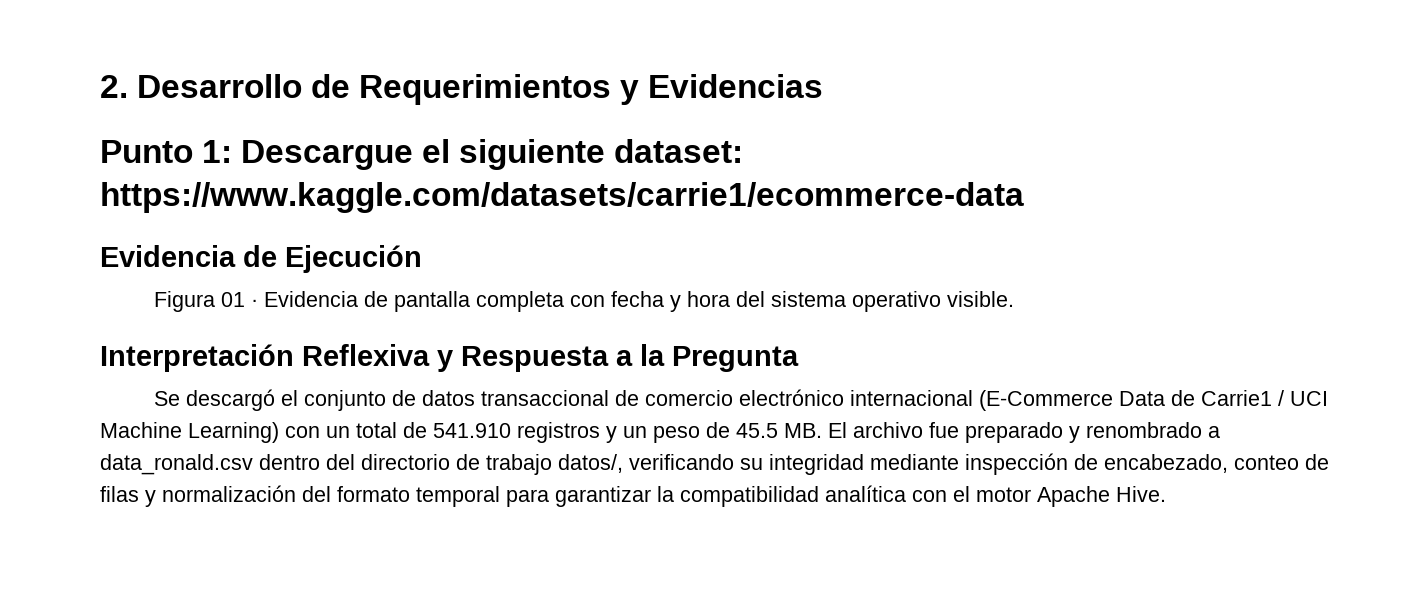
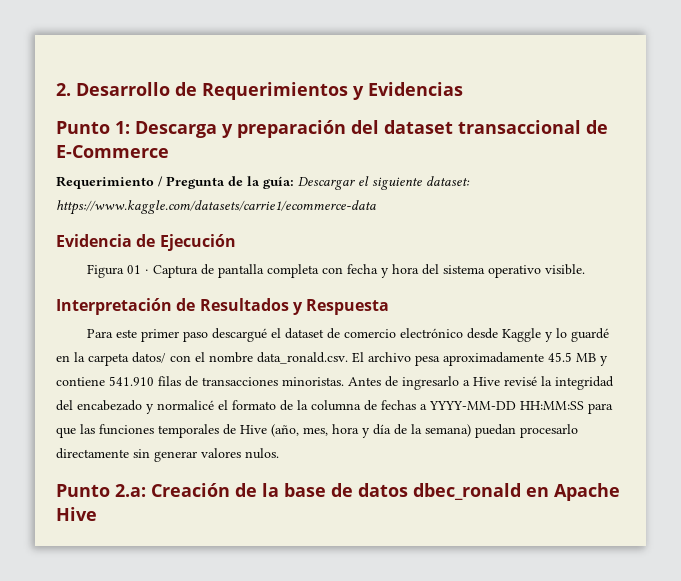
[241,140,414,170] Descargue -> [135,120,608,138] [56,145,169,158] [56,176,355,190] Descarga y preparación del dataset transaccional de E-Commerce // Requerimiento / Pregunta de la guía: Descargar
[263,291,358,307] Evidencia -> [153,265,199,278] Captura
[302,344,430,366] Reflexiva -> [176,298,289,311] de Resultados
[616,344,799,372] [153,389,1328,411] [100,422,1220,443] [100,453,1329,475] [100,485,1166,507] a la Pregunta // Se descargó el conjunto de datos transaccional de comercio electrónico internacional (E-Commerce Data de Carrie1 / UCI Machine Learning) con un total de 541.910 registros y un peso de 45.5 MB. El archivo fue preparado y renombrado a data_ronald.csv dentro del directorio de trabajo datos/, verificando su integridad mediante inspección de encabezado, conteo de filas y normalización del formato temporal para garantizar la compatibilidad analítica con el motor Apache Hive. -> [87,328,610,342] [56,352,608,366] [56,376,614,390] [56,400,613,414] [56,424,578,438] [56,448,279,462] [56,483,620,501] [56,507,97,521] // Para este primer paso descargué el dataset de comercio electrónico desde Kaggle y lo guardé en la carpeta datos/ con el nombre data_ronald.csv. El archivo pesa aproximadamente 45.5 MB y contiene 541.910 filas de transacciones minoristas. Antes de ingresarlo a Hive revisé la integridad del encabezado y normalicé el formato de la columna de fechas a YYYY-MM-DD HH:MM:SS para que las funciones temporales de Hive (año, mes, hora y día de la semana) puedan procesarlo directamente sin generar valores nulos. // Punto 2.a: Creación de la base de datos dbec_ronald en Apache Hive

